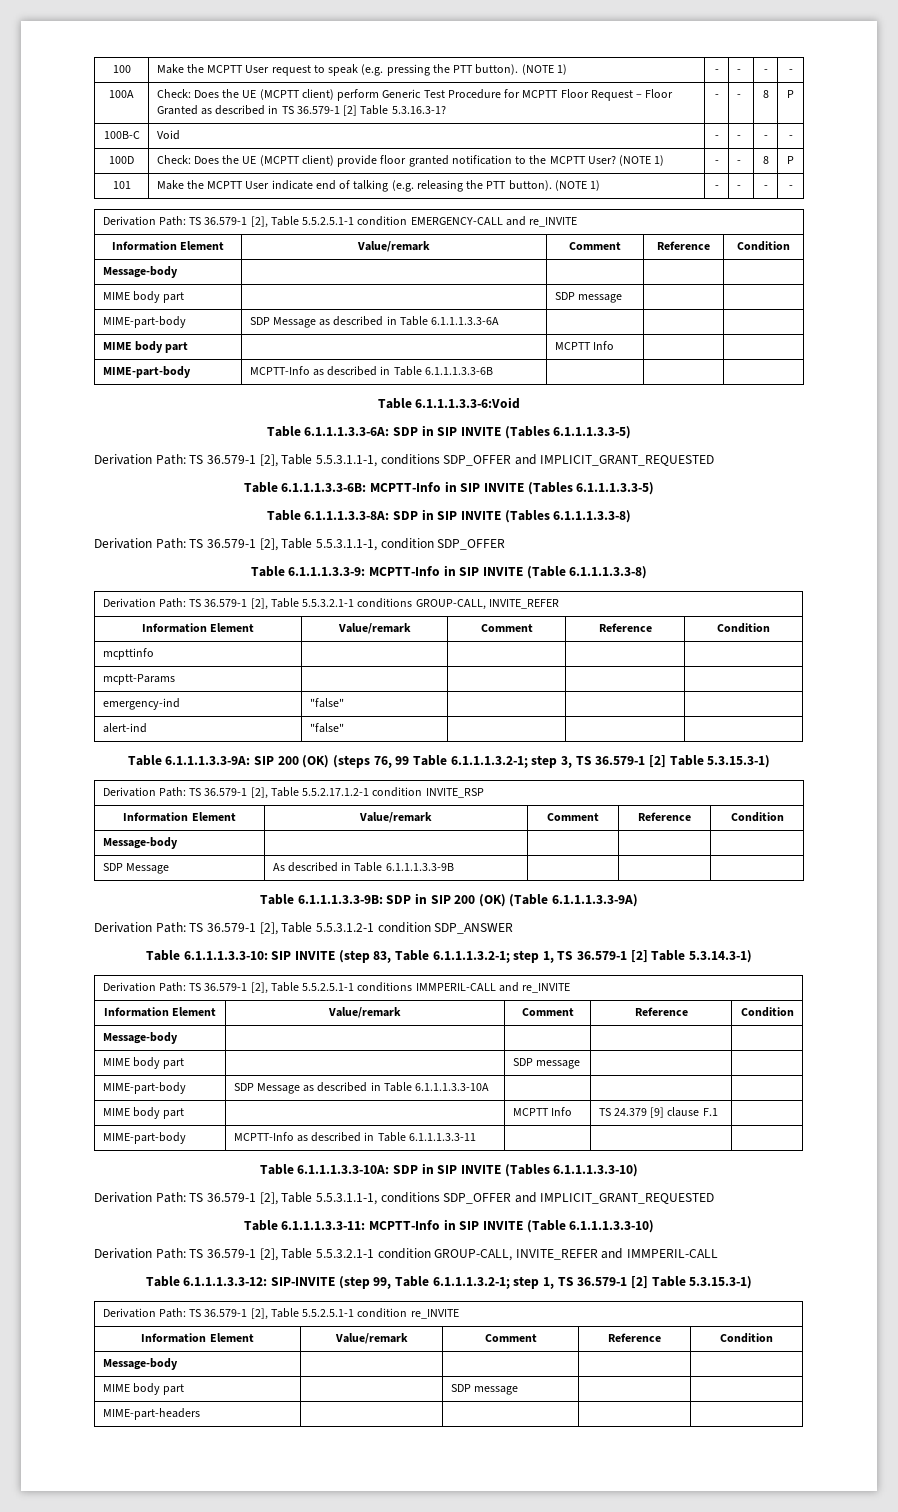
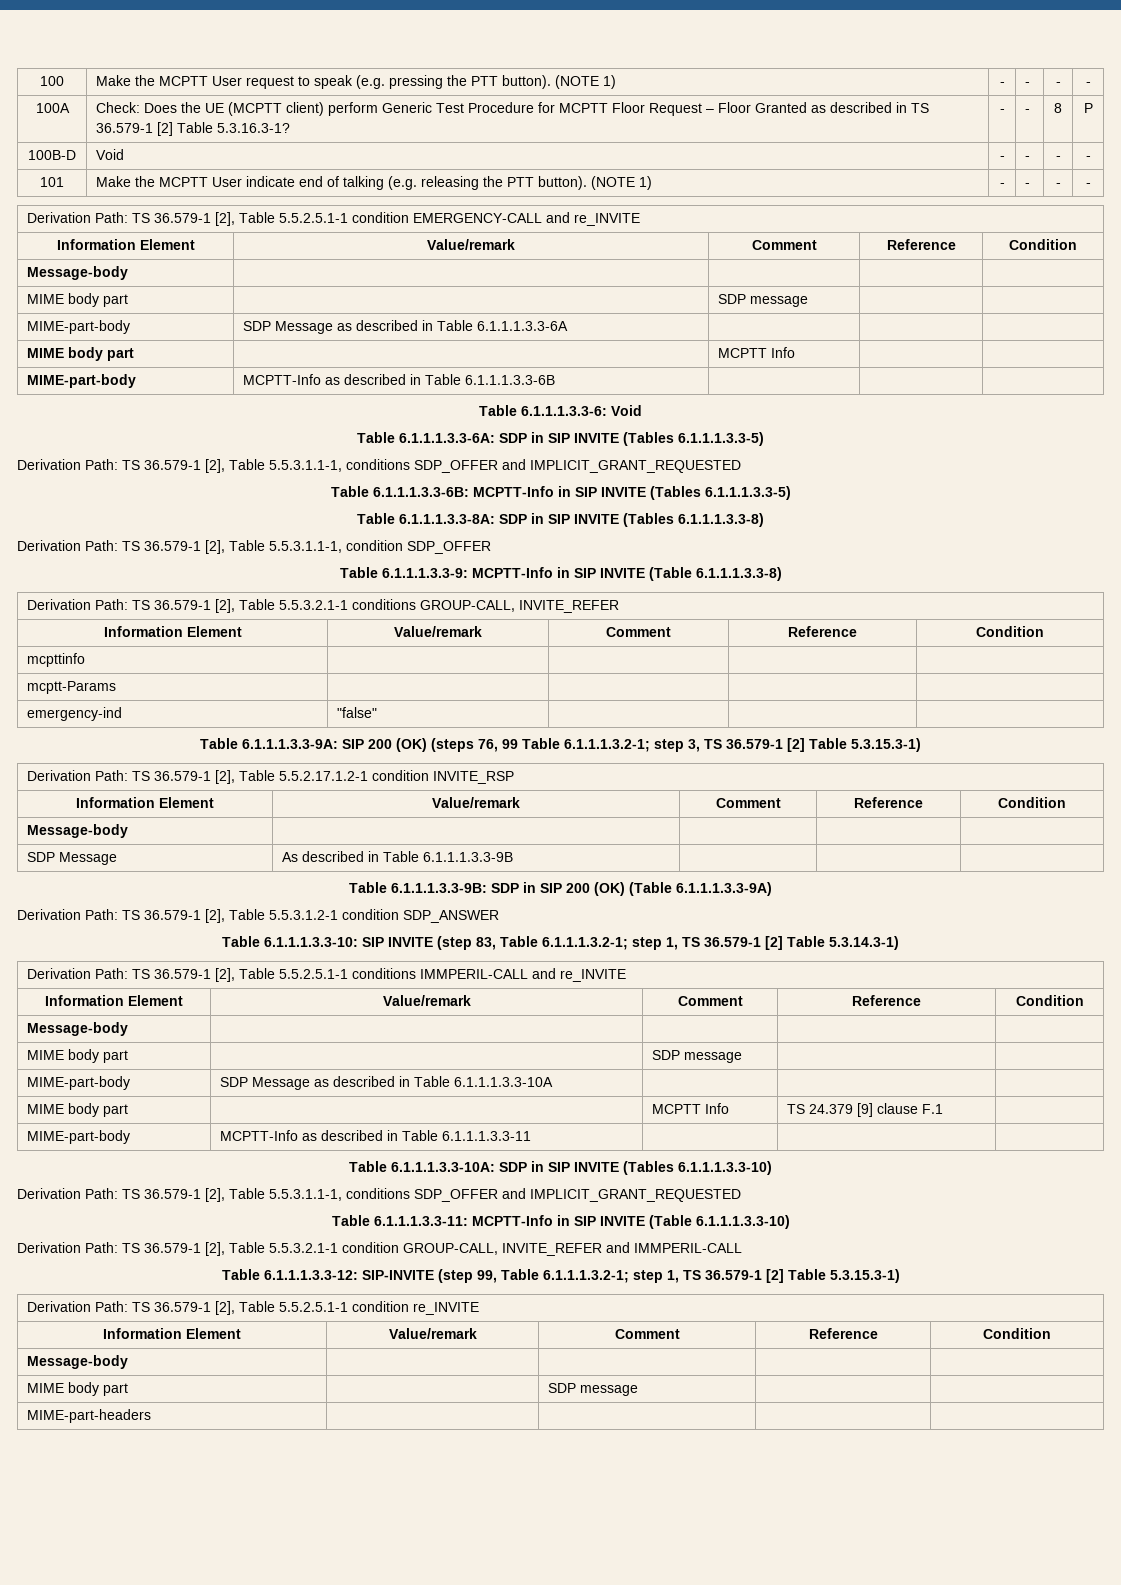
[103,131,140,139] 100B-C -> [28,150,76,160] 100B-D
[109,156,134,164] [156,155,665,167] [714,160,719,164] [736,160,741,164] [762,156,769,164] [787,156,794,164] // 100D | Check: Does the UE (MCPTT client) provide floor granted notification to the MCPTT User? (NOTE 1) | - | - | 8 | P -> (1091, 158) none
[415,397,521,409] 6.1.1.1.3.3-6:Void -> [521,405,642,416] 6.1.1.1.3.3-6: Void
[102,723,147,733] [309,723,344,733] // alert-ind | "false" | | | -> (378, 712) none

